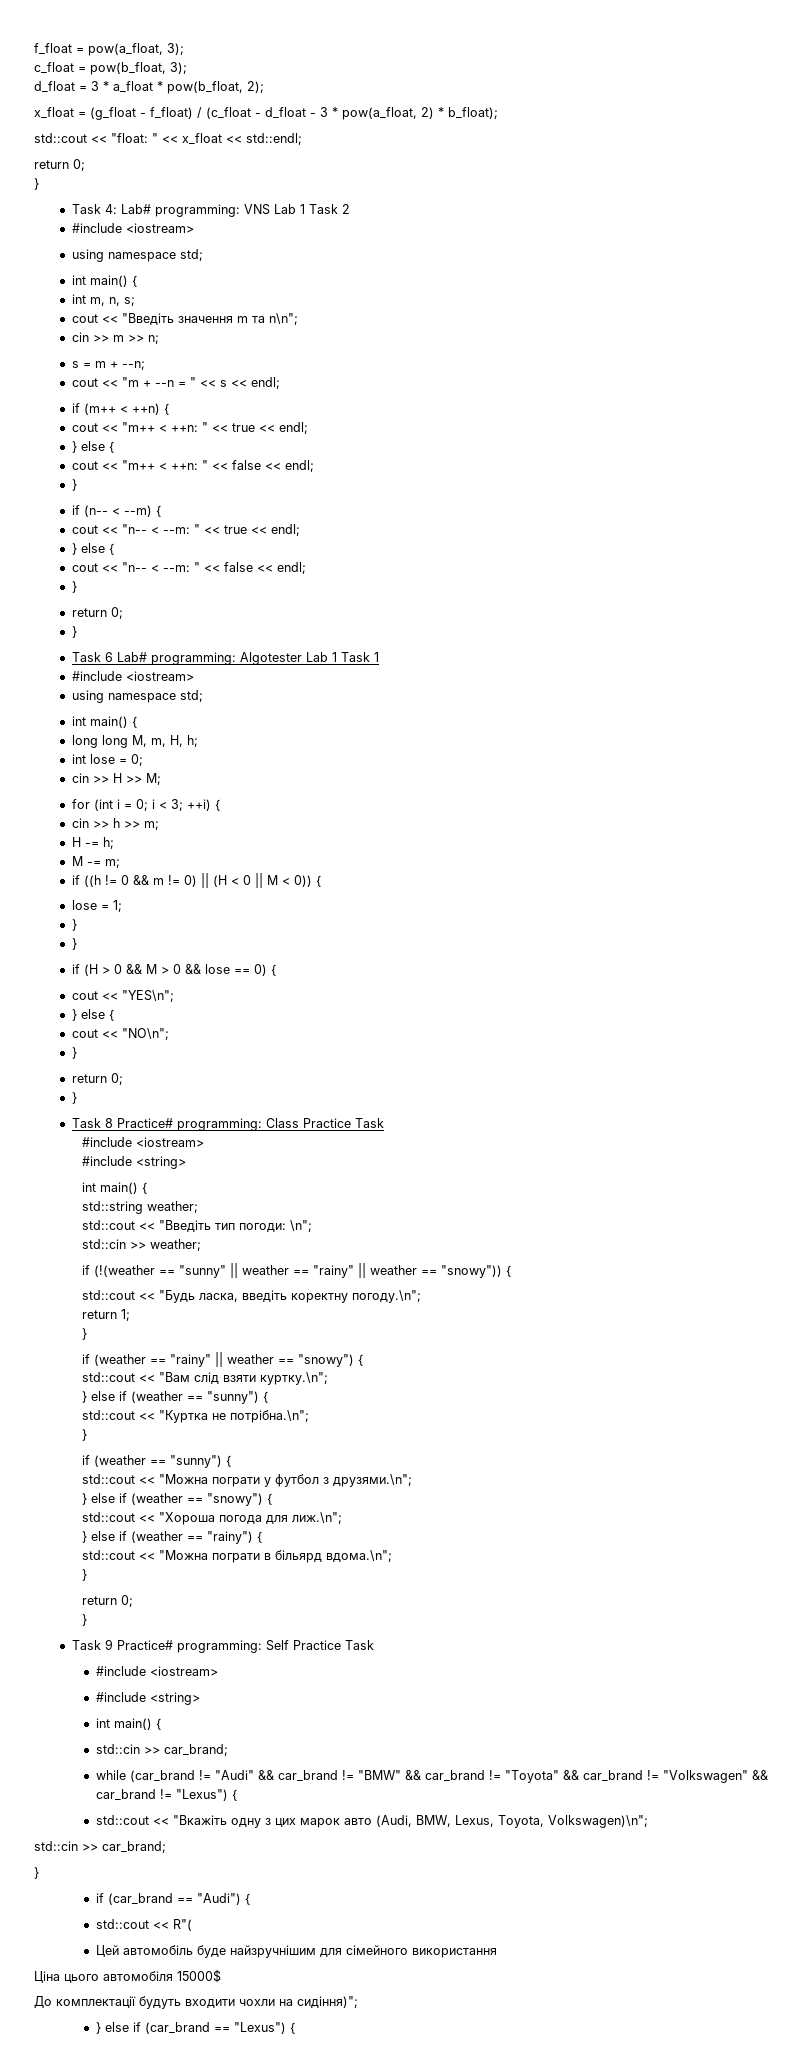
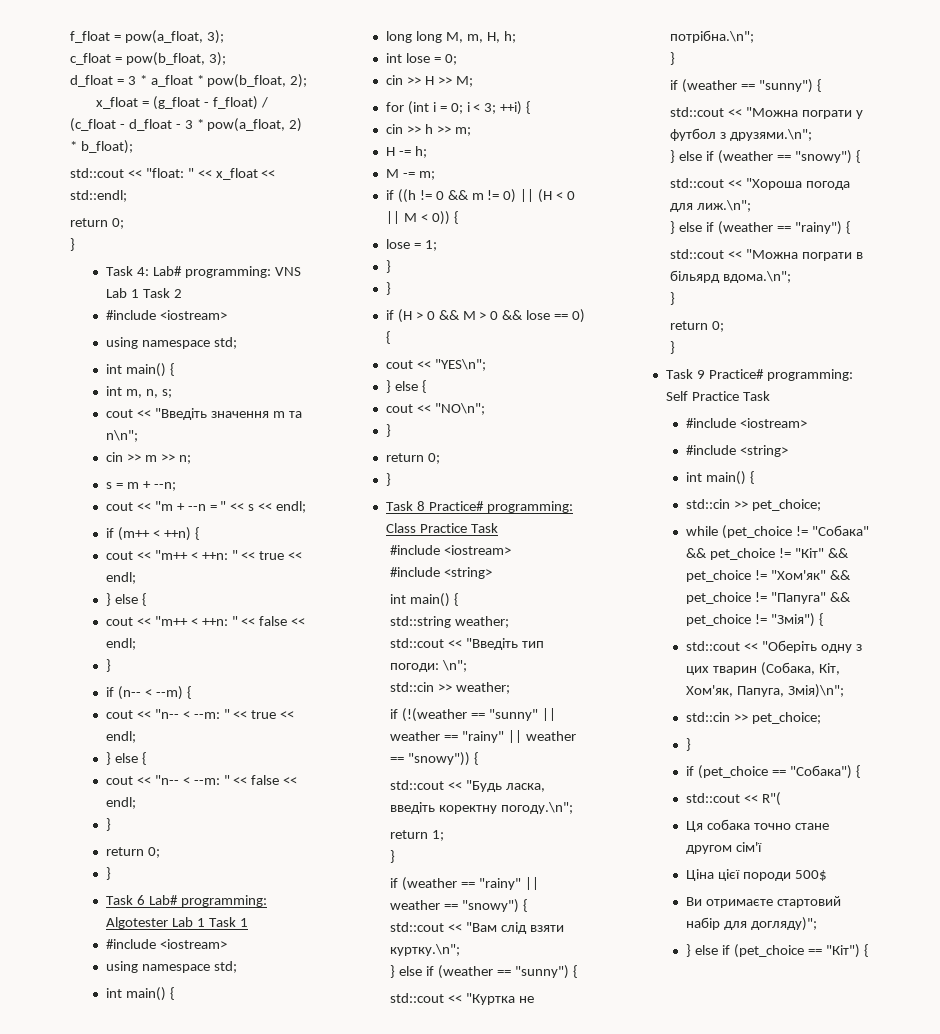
[163,1744,228,1756] car_brand; -> [751,499,821,511] pet_choice;
[129,1770,768,1783] [95,1789,237,1801] [95,1815,227,1825] (car_brand != "Audi" && car_brand != "BMW" && car_brand != "Toyota" && car_brand != "Volkswagen" && car_brand != "Lexus") { // std::cout << "Вкажіть -> [721,525,869,539] [686,548,849,560] [686,570,851,582] [686,592,851,604] [686,613,824,627] [686,640,817,653] (pet_choice != "Собака" && pet_choice != "Кіт" && pet_choice != "Хом'як" && pet_choice != "Папуга" && pet_choice != "Змія") { // std::cout << "Оберіть
[299,1815,648,1828] [34,1841,166,1853] [34,1867,39,1879] [95,1893,241,1905] марок авто (Audi, BMW, Lexus, Toyota, Volkswagen)\n"; // std::cin >> car_brand; // } // if (car_brand == "Audi") -> [712,662,840,676] [686,684,844,698] [686,712,821,724] [686,738,692,751] [686,765,852,779] тварин (Собака, Кіт, Хом'як, Папуга, Змія)\n"; // std::cin >> pet_choice; // } // if (pet_choice == "Собака")
[95,1945,497,1958] [34,1969,221,1983] [34,1996,358,2009] [95,2022,286,2034] Цей автомобіль буде найзручнішим для сімейного використання // Ціна цього автомобіля 15000$ // До комплектації будуть входити чохли на сидіння)"; // } else if (car_brand == "Lexus") -> [686,819,829,832] [686,842,762,854] [686,869,827,881] [686,896,841,908] [686,917,817,931] [686,944,860,958] Ця собака точно стане другом сім'ї // Ціна цієї породи 500$ // Ви отримаєте стартовий набір для догляду)"; // } else if (pet_choice == "Кіт")

